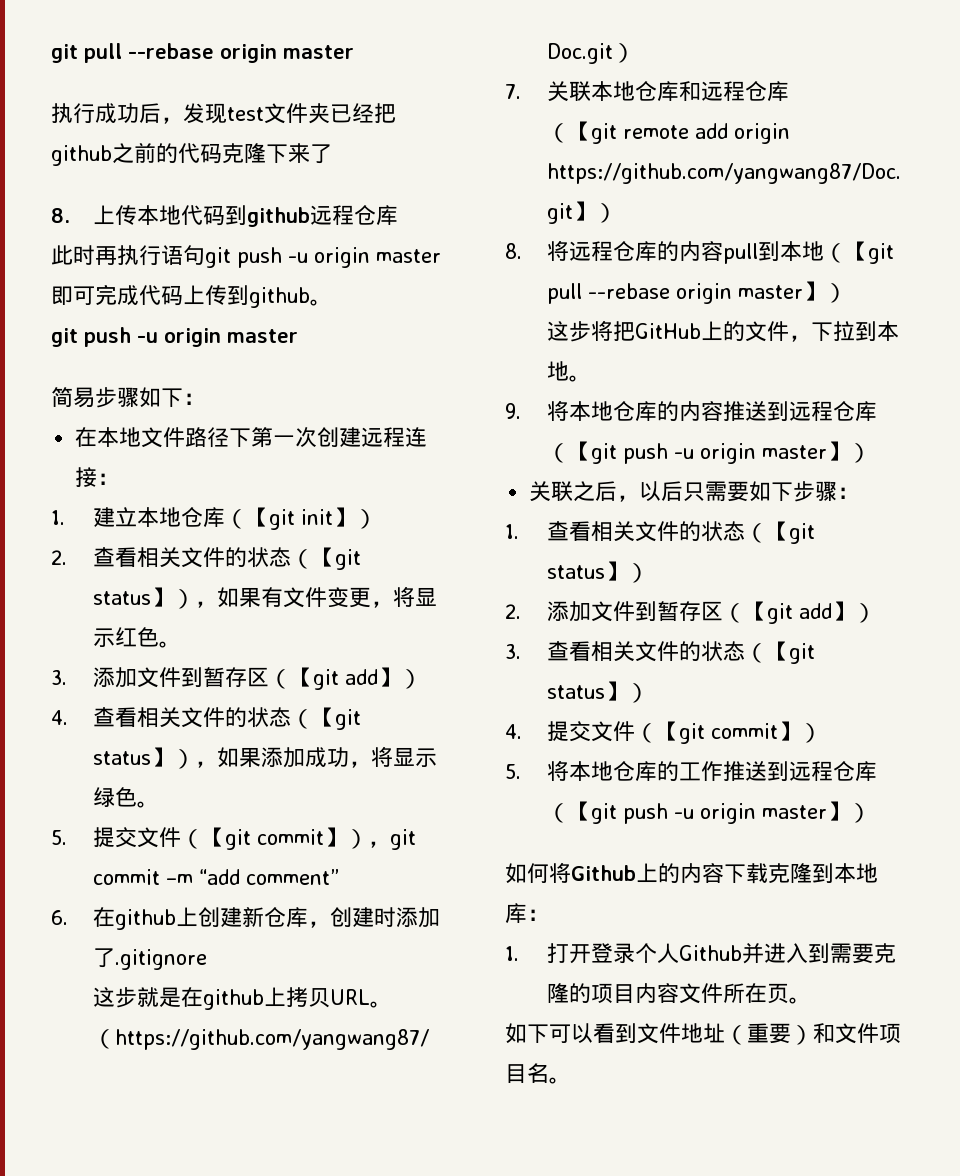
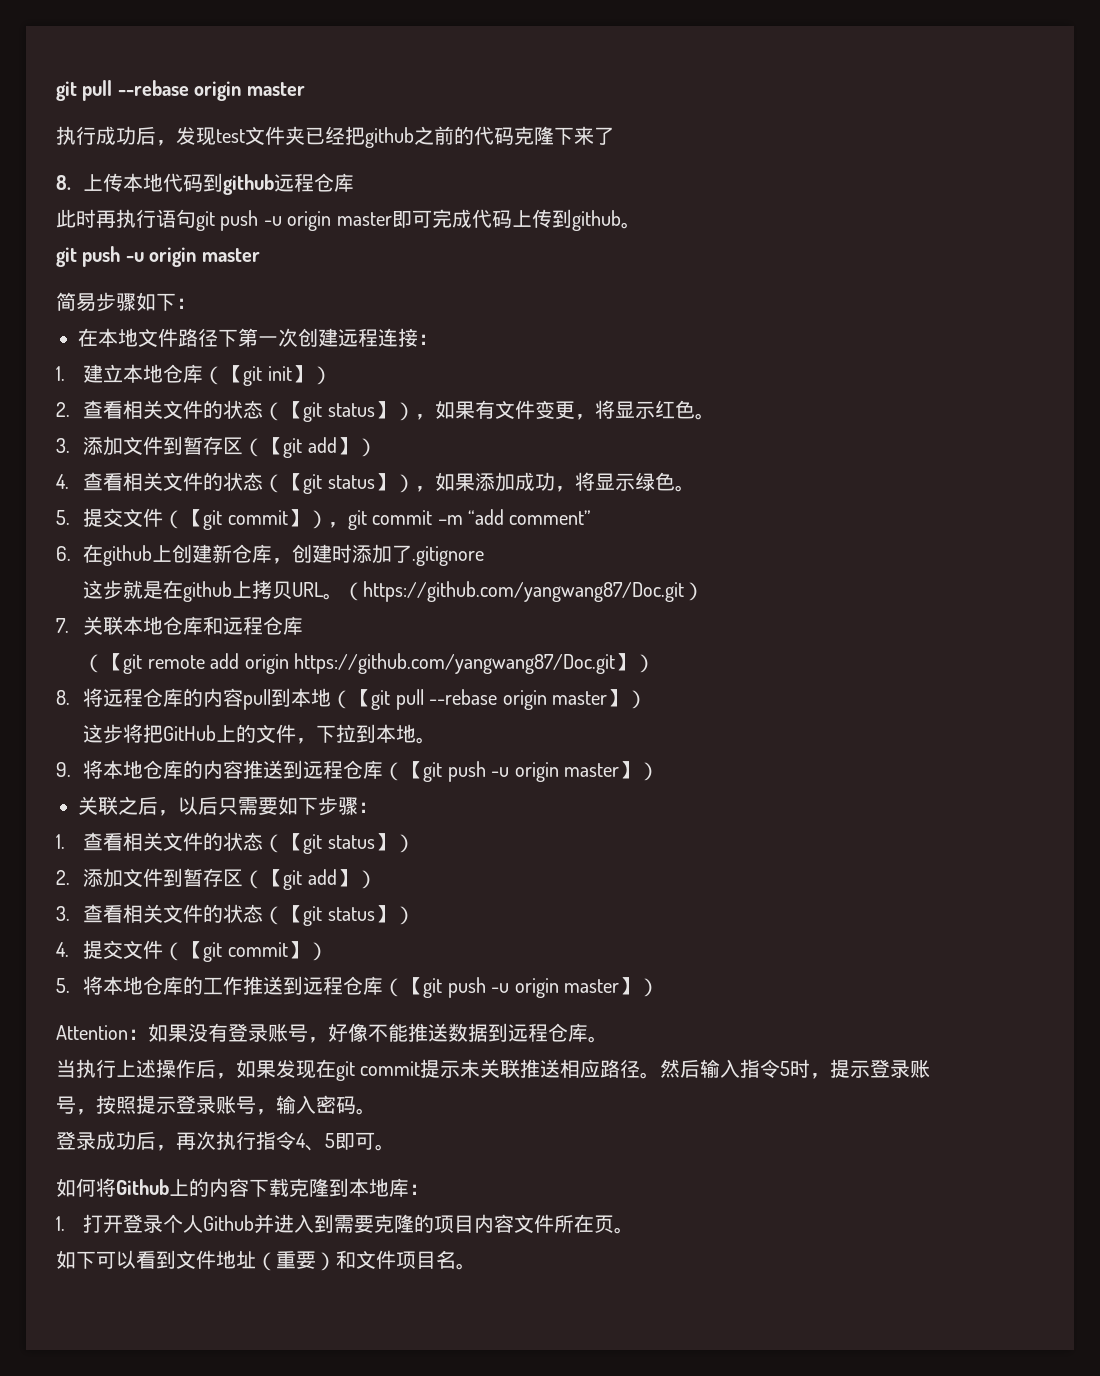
(872, 813) none -> [56,1023,608,1043] [56,1059,931,1081] [56,1095,376,1115] [56,1131,395,1151] // Attention：如果没有登录账号，好像不能推送数据到远程仓库。 // 当执行上述操作后，如果发现在git commit提示未关联推送相应路径。然后输入指令5时，提示登录账号，按照提示登录账号，输入密码。 // 登录成功后，再次执行指令4、5即可。

